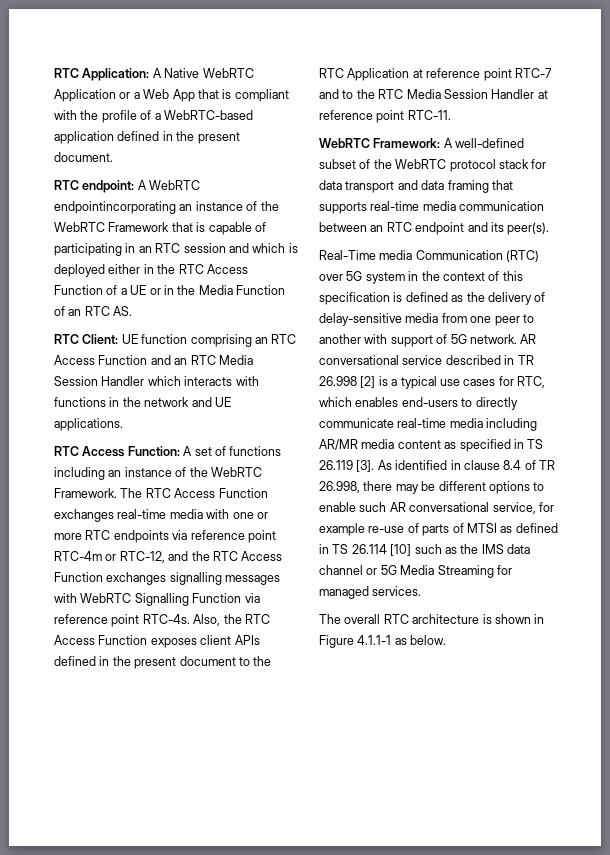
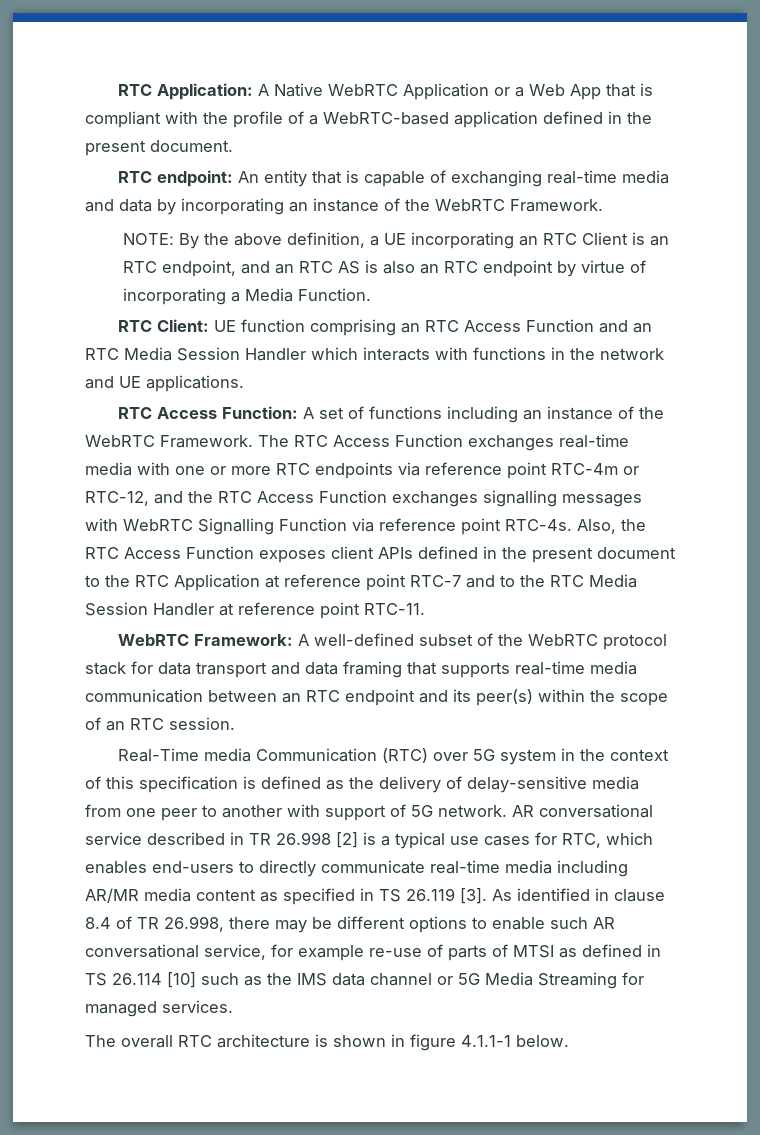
[137,180,201,190] [54,201,279,214] [54,222,266,235] [54,243,298,256] [54,264,248,277] [54,285,285,295] [54,306,133,316] A WebRTC endpointincorporating an instance of the WebRTC Framework that is capable of participating in an RTC session and which is deployed either in the RTC Access Function of a UE or in the Media Function of an RTC AS. -> [238,170,670,187] [85,198,603,215] [123,232,670,249] [123,260,647,277] [123,288,372,305] An entity that is capable of exchanging real-time media and data by incorporating an instance of the WebRTC Framework. // NOTE: By the above definition, a UE incorporating an RTC Client is an RTC endpoint, and an RTC AS is also an RTC endpoint by virtue of incorporating a Media Function.
[507,222,550,235] peer(s). -> [476,689,668,706] [85,717,235,731] peer(s) within the scope of an RTC session.
[319,635,407,648] Figure 4.1.1-1 as -> [410,1034,511,1051] figure 4.1.1-1

